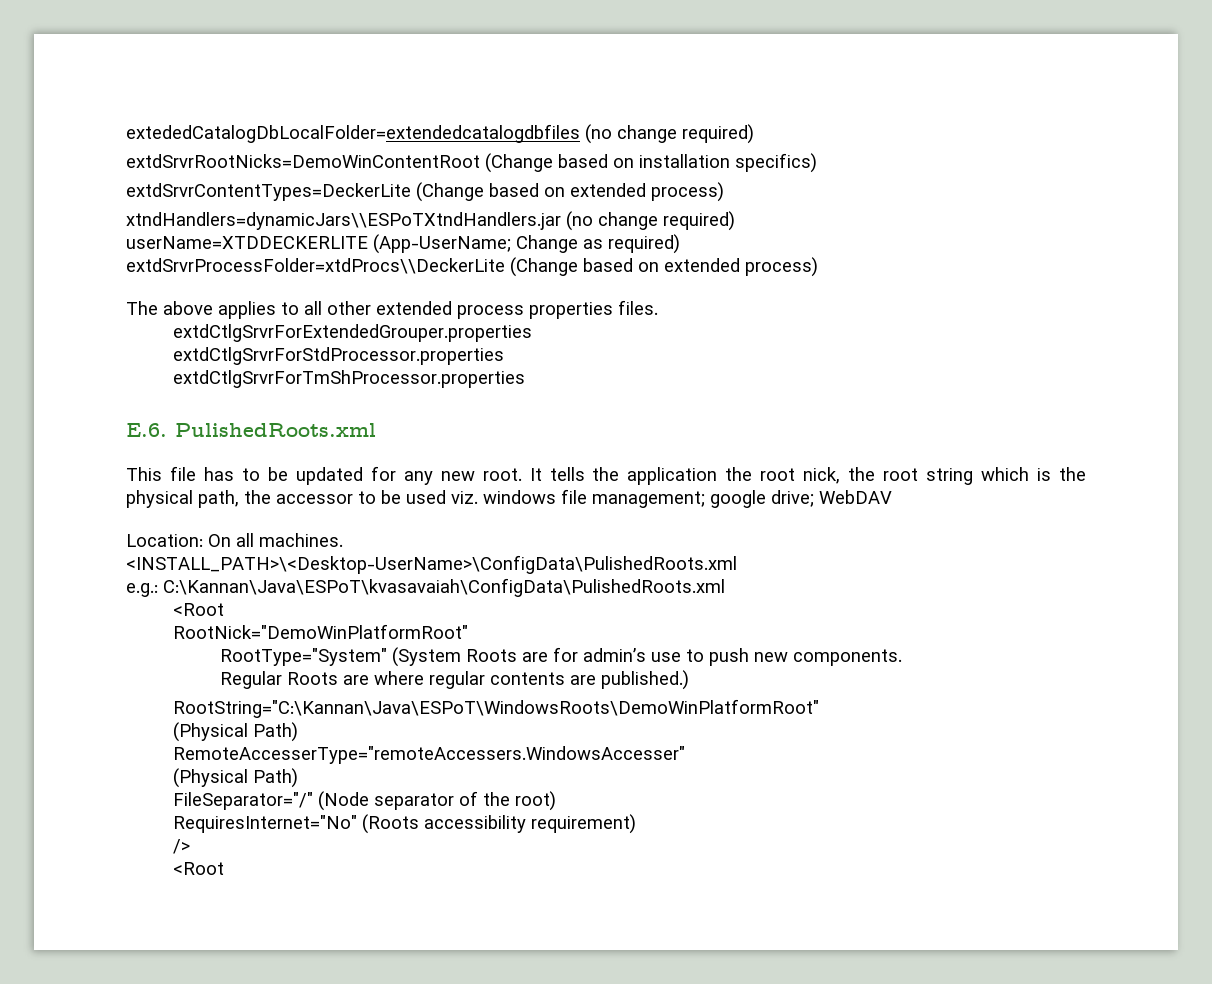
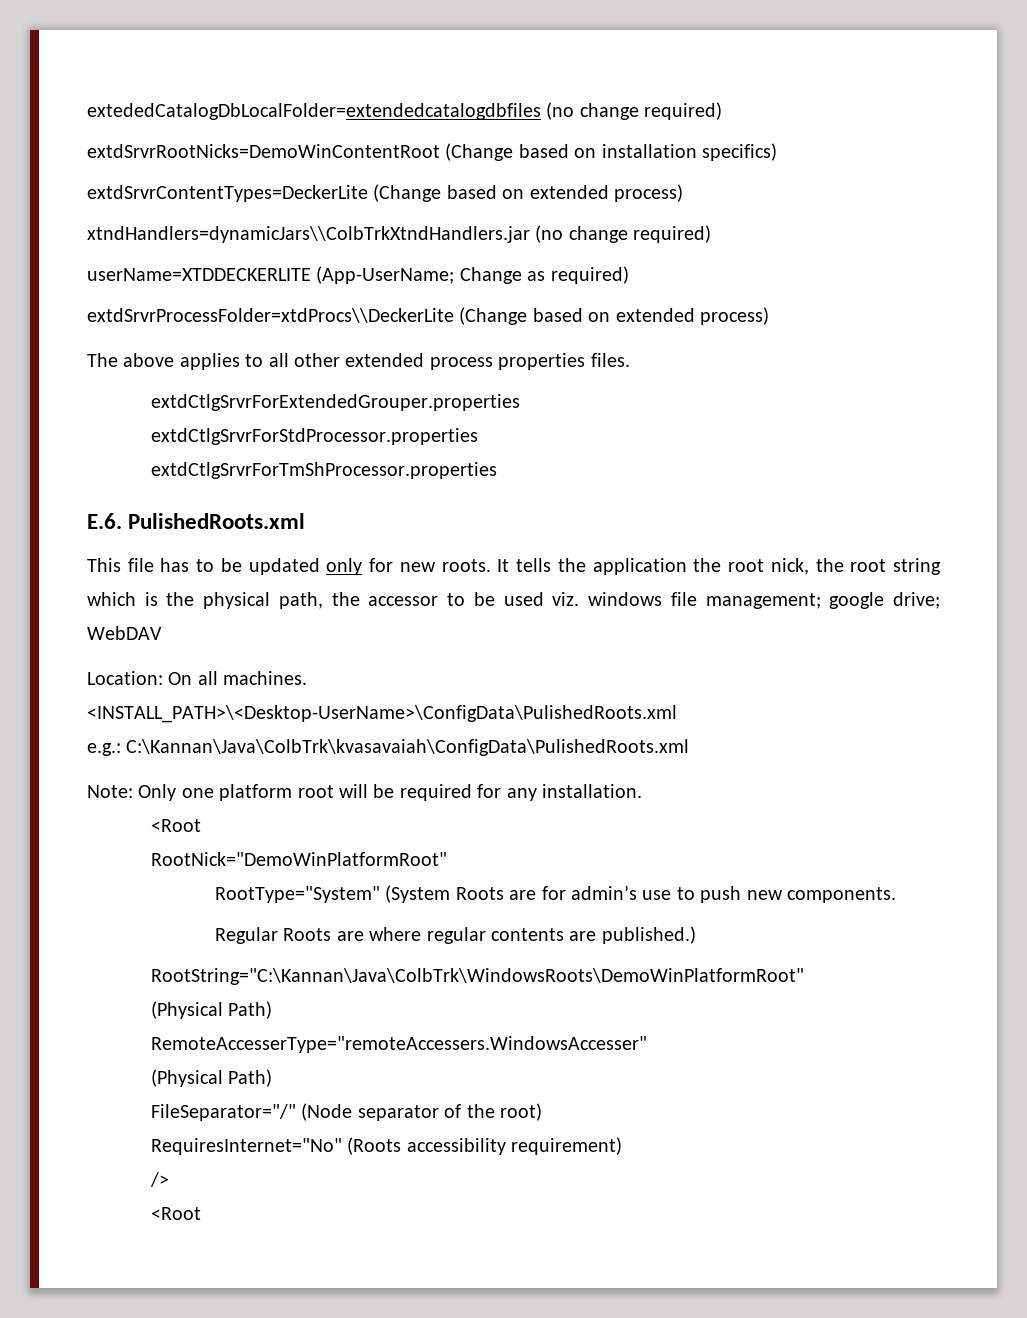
[126,212,561,230] xtndHandlers=dynamicJars\\ESPoTXtndHandlers.jar -> [87,226,530,243] xtndHandlers=dynamicJars\\ColbTrkXtndHandlers.jar
[370,466,522,485] for any new root. -> [326,558,491,575] only for new roots.
[163,578,725,597] C:\Kannan\Java\ESPoT\kvasavaiah\ConfigData\PulishedRoots.xml -> [126,739,690,756] [87,784,642,801] C:\Kannan\Java\ColbTrk\kvasavaiah\ConfigData\PulishedRoots.xml // Note: Only one platform root will be required for any installation.
[172,699,819,718] RootString="C:\Kannan\Java\ESPoT\WindowsRoots\DemoWinPlatformRoot" -> [150,968,804,985] RootString="C:\Kannan\Java\ColbTrk\WindowsRoots\DemoWinPlatformRoot"

